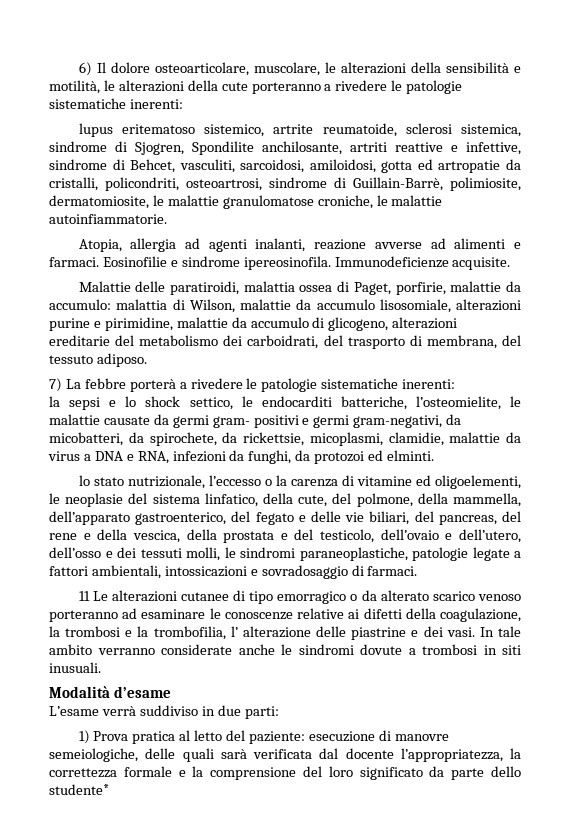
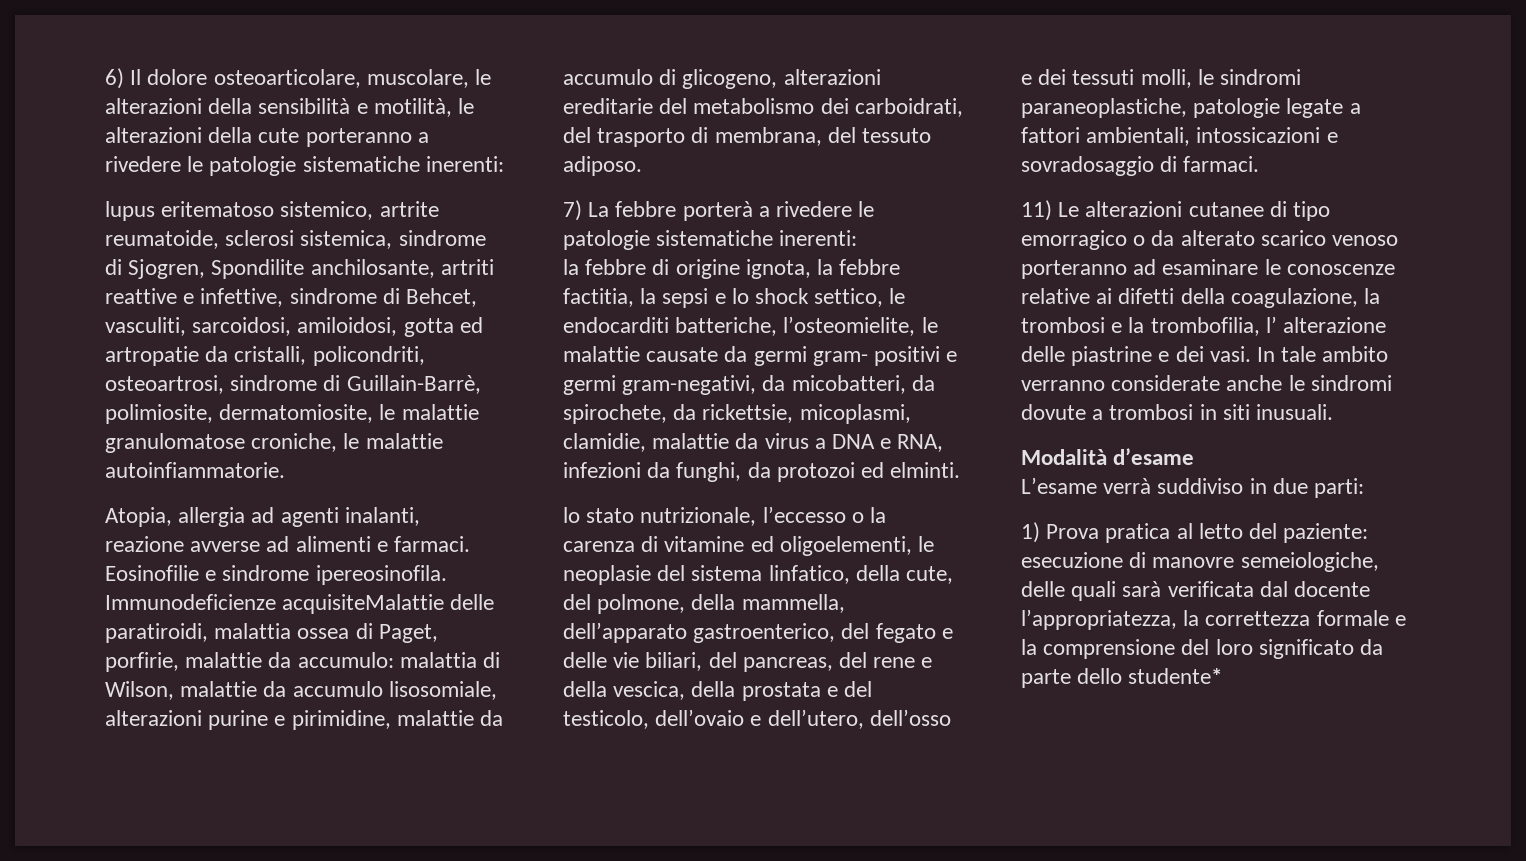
[452,257,511,270] [78,281,131,292] acquisite. // Malattie -> [282,594,445,614] acquisiteMalattie
(60, 401) none -> [585,259,901,279] [563,288,657,307] febbre di origine ignota, la febbre factitia, la
[78,591,90,601] 11 -> [1021,200,1052,221] 11)

